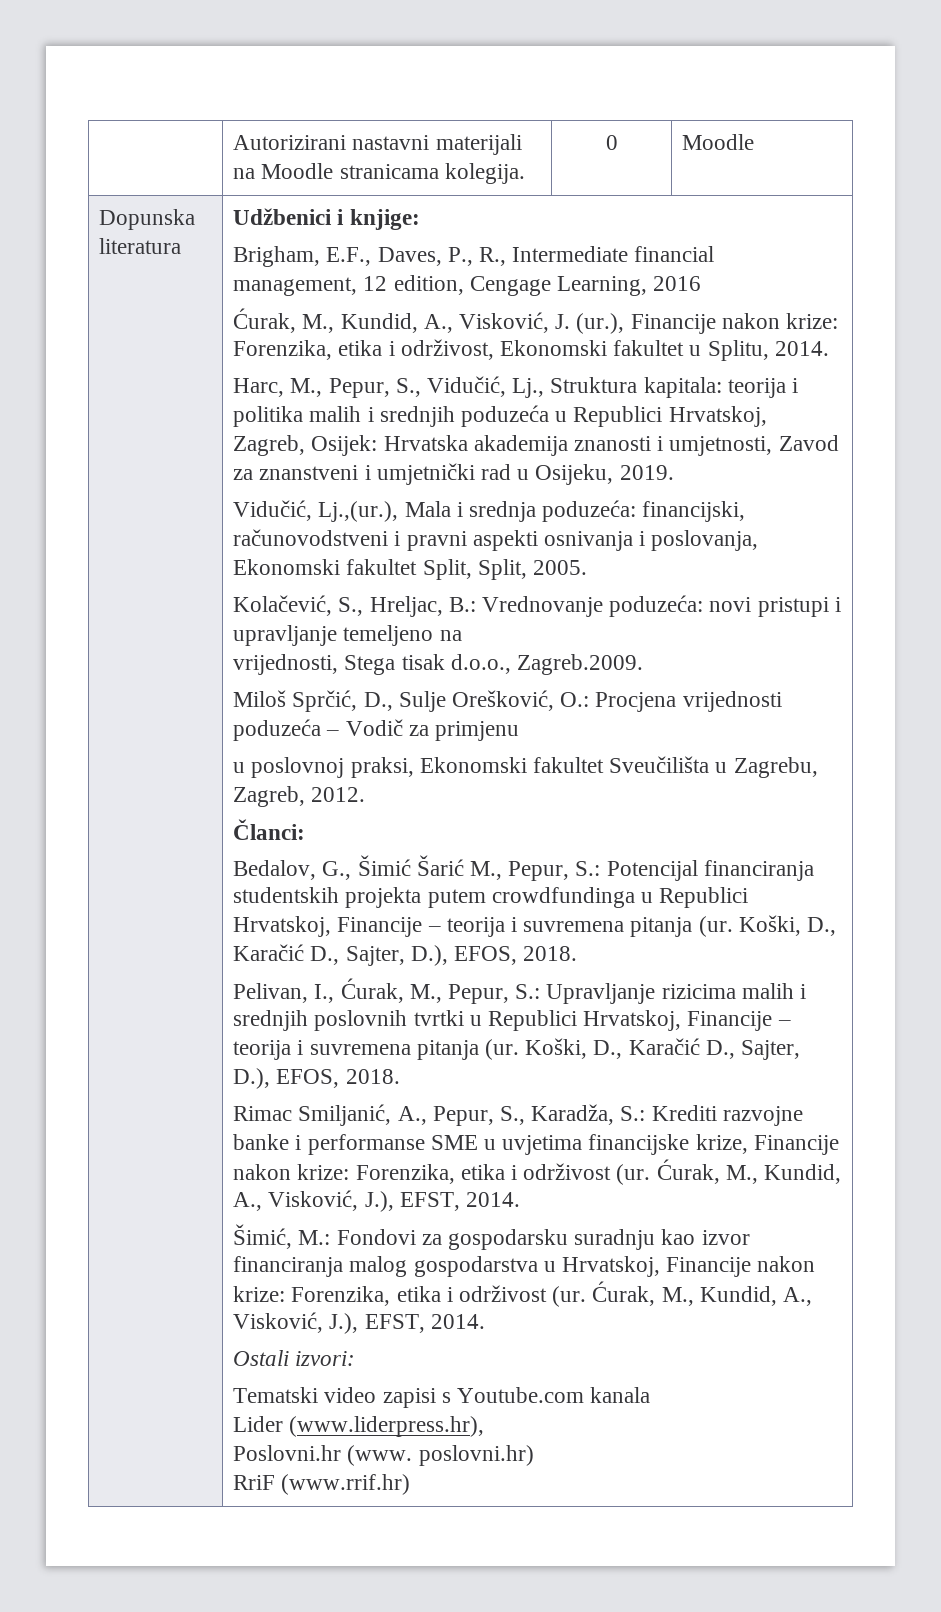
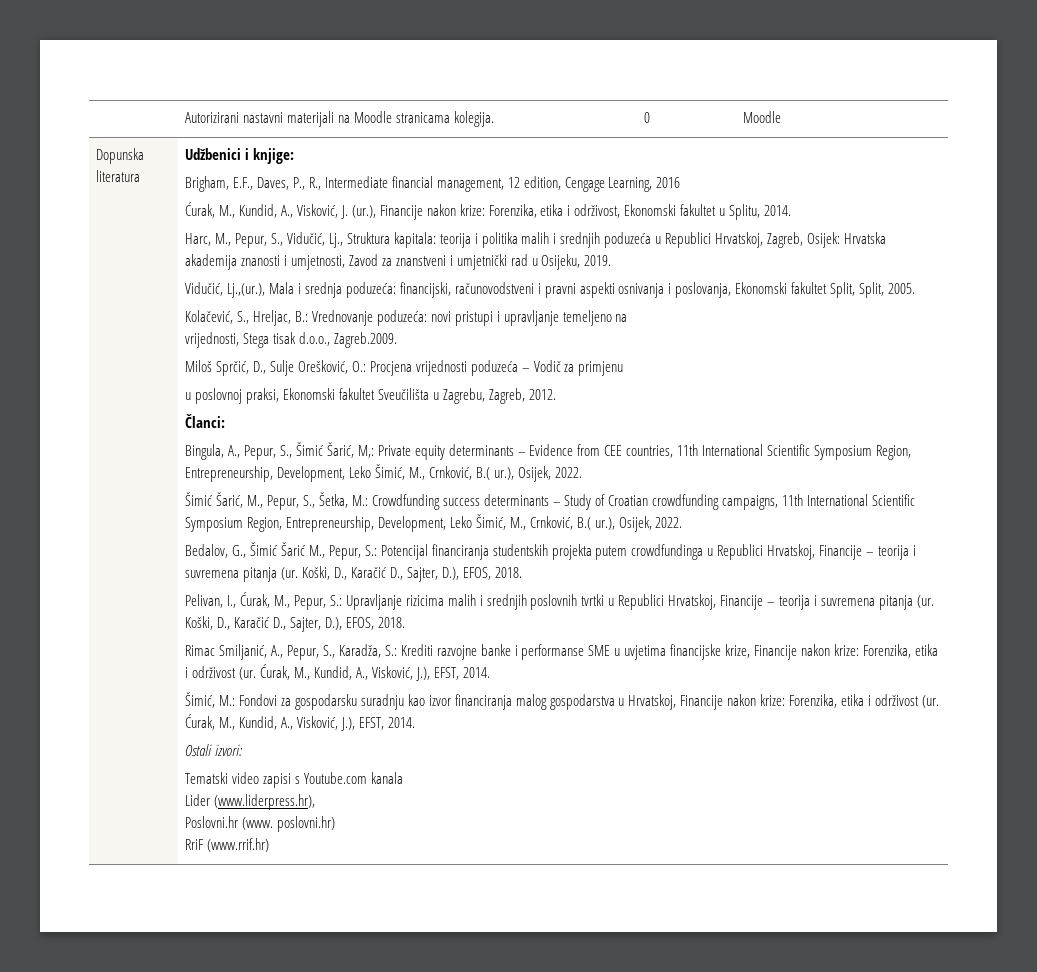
(306, 829) none -> [185,442,911,460] [185,464,582,482] [185,492,915,510] [185,514,683,532] // Bingula, A., Pepur, S., Šimić Šarić, M,: Private equity determinants – Evidence from CEE countries, 11th International Scientific Symposium Region, Entrepreneurship, Development, Leko Šimić, M., Crnković, B.( ur.), Osijek, 2022. // Šimić Šarić, M., Pepur, S., Šetka, M.: Crowdfunding success determinants – Study of Croatian crowdfunding campaigns, 11th International Scientific Symposium Region, Entrepreneurship, Development, Leko Šimić, M., Crnković, B.( ur.), Osijek, 2022.

